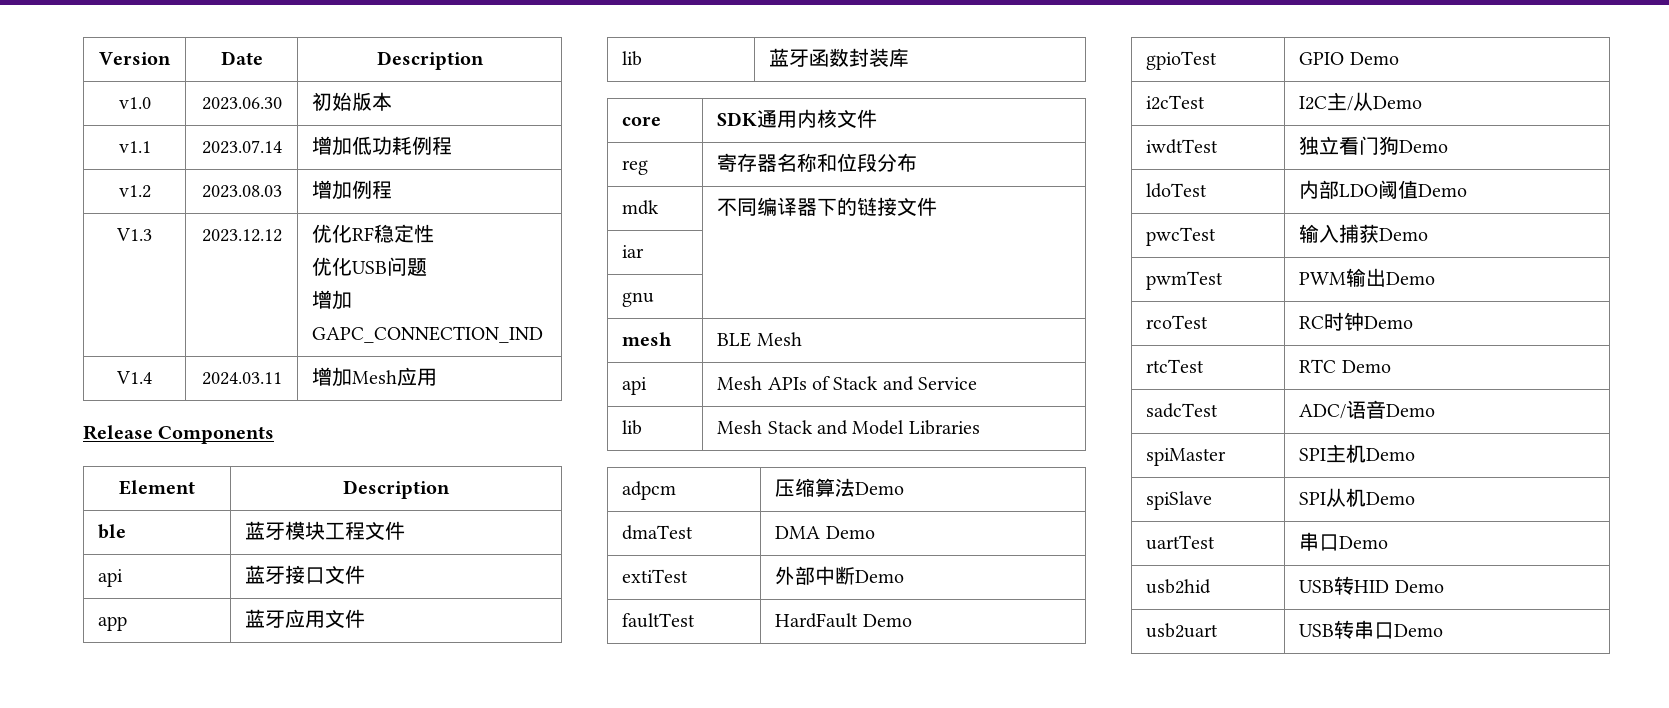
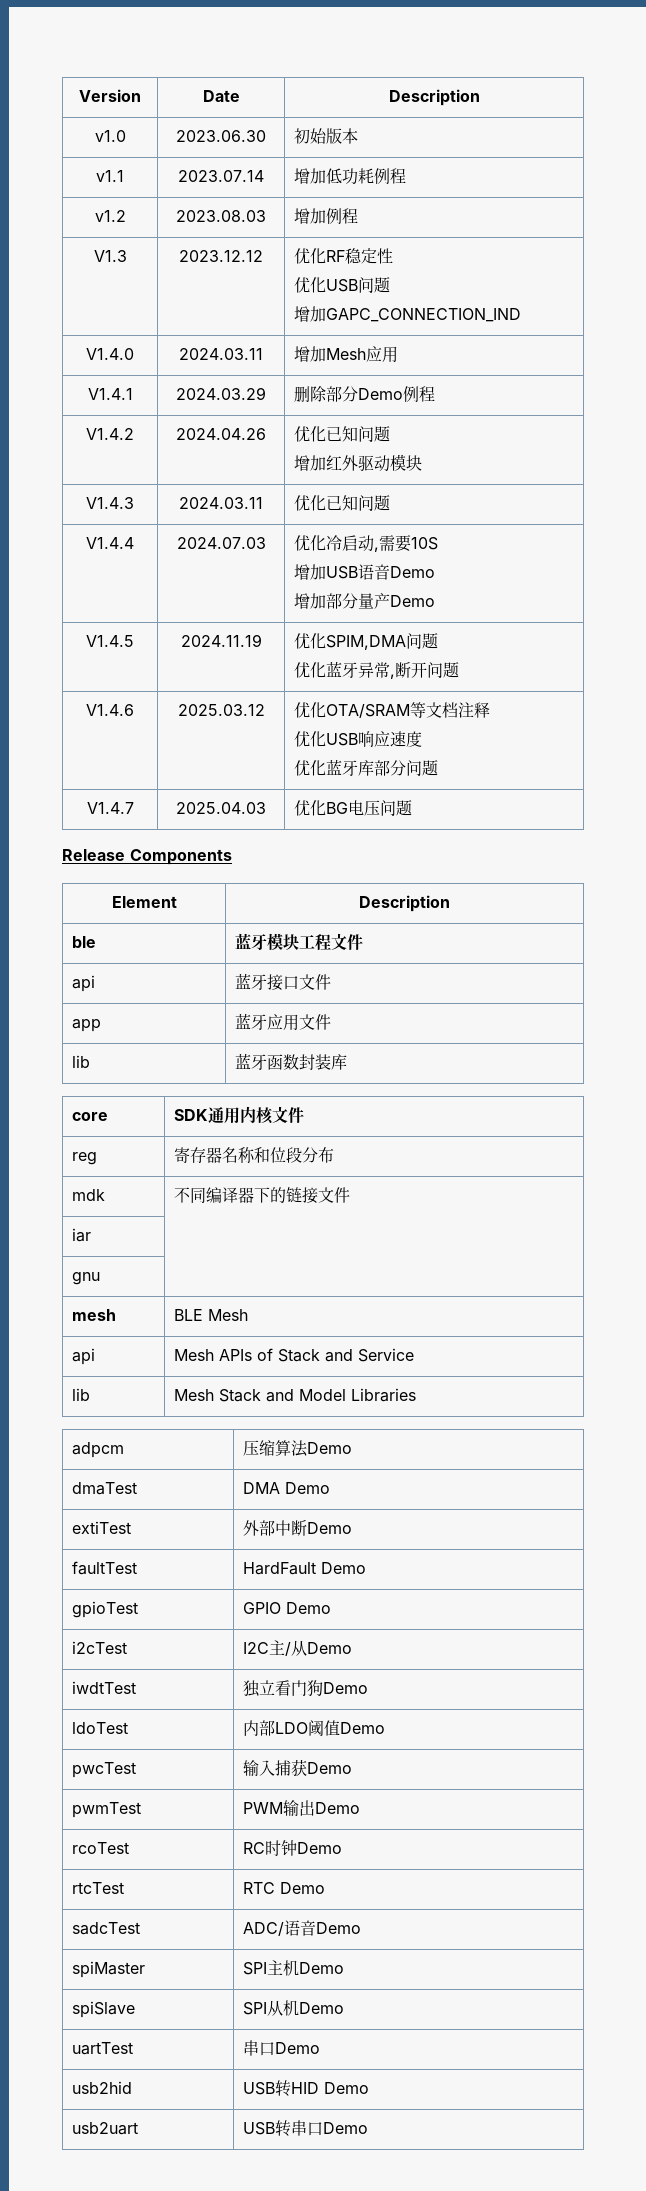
[116,371,152,384] V1.4 -> [86,348,134,360] V1.4.0
(438, 377) none -> [87,388,133,400] [176,387,266,400] [293,386,435,402] [86,428,134,440] [176,428,266,440] [293,426,390,442] [293,454,422,472] [86,497,134,509] [179,497,263,509] [293,495,390,511] [86,537,134,549] [176,537,266,549] [293,535,438,552] [293,564,435,580] [293,593,435,609] [86,635,134,647] [180,634,262,647] [293,633,438,650] [293,661,459,679] [86,704,134,716] [177,704,265,716] [293,702,490,718] [293,731,422,747] [293,759,438,776] [86,802,134,814] [176,802,266,814] [293,800,412,816] // V1.4.1 | 2024.03.29 | 删除部分Demo例程 // V1.4.2 | 2024.04.26 | 优化已知问题 // 增加红外驱动模块 // V1.4.3 | 2024.03.11 | 优化已知问题 // V1.4.4 | 2024.07.03 | 优化冷启动,需要10S // 增加USB语音Demo // 增加部分量产Demo // V1.4.5 | 2024.11.19 | 优化SPIM,DMA问题 // 优化蓝牙异常,断开问题 // V1.4.6 | 2025.03.12 | 优化OTA/SRAM等文档注释 // 优化USB响应速度 // 优化蓝牙库部分问题 // V1.4.7 | 2025.04.03 | 优化BG电压问题

